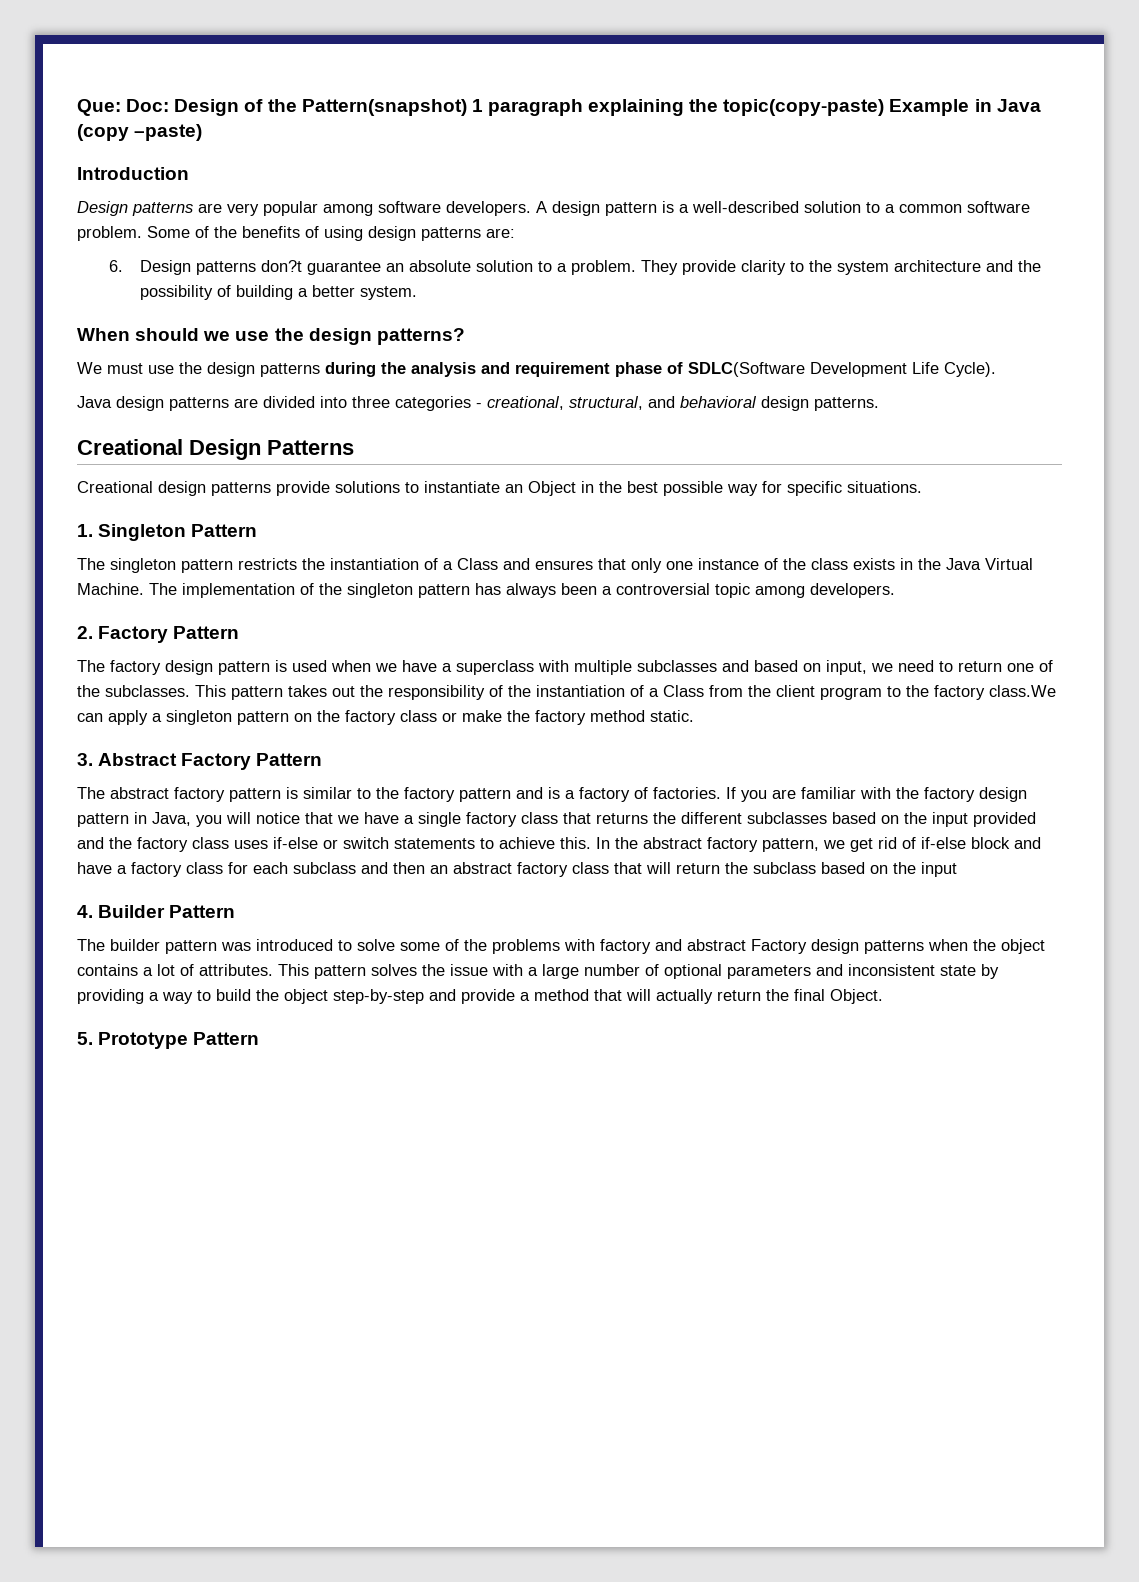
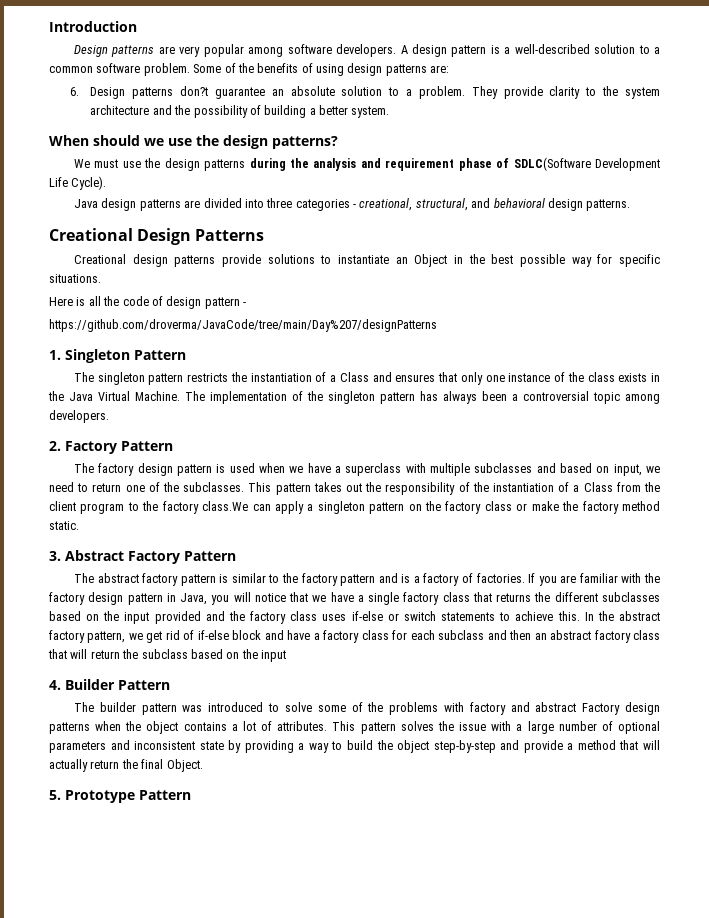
[77,99,1041,116] [77,124,203,141] Que: Doc: Design of the Pattern(snapshot) 1 paragraph explaining the topic(copy-paste) Example in Java (copy –paste) // -> (49, 26) none
(922, 487) none -> [49,296,246,309] [49,319,437,332] // Here is all the code of design pattern - // https://github.com/droverma/JavaCode/tree/main/Day%207/designPatterns

